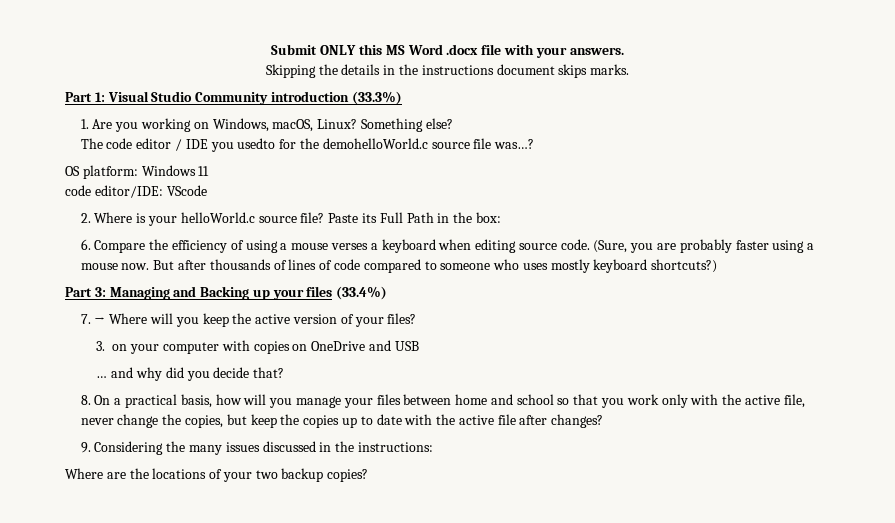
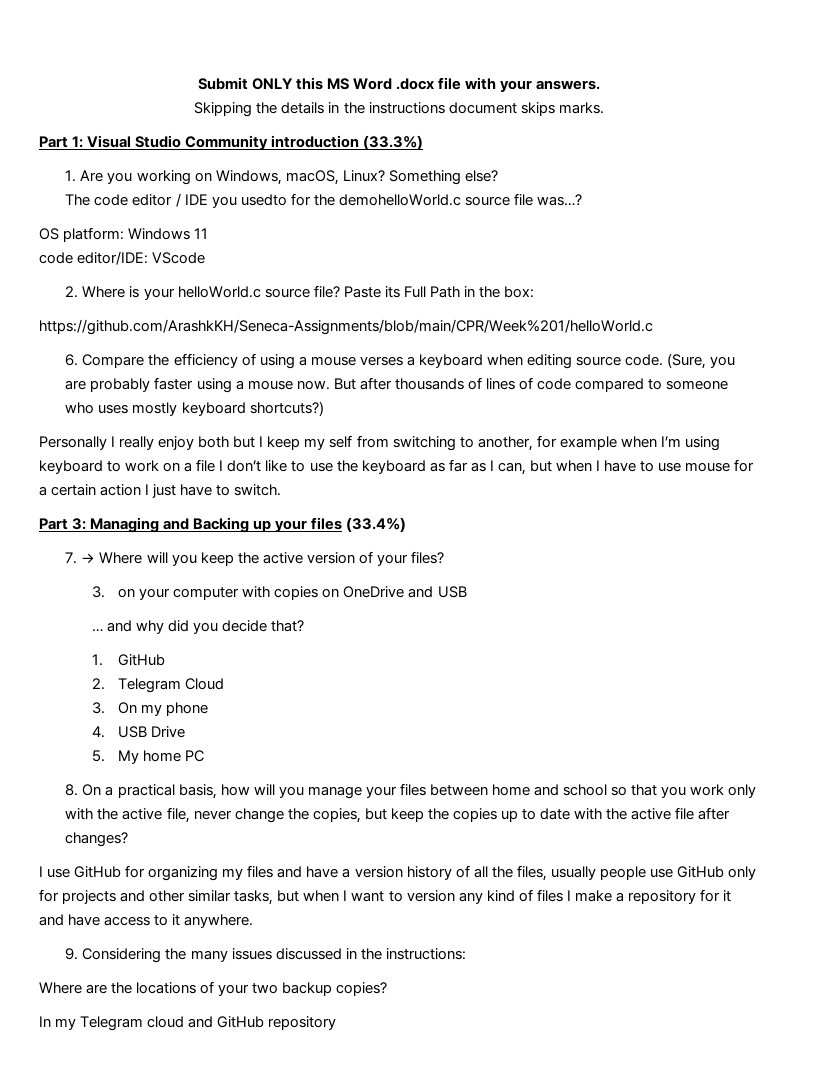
(501, 217) none -> [39,319,653,335] // https://github.com/ArashkKH/Seneca-Assignments/blob/main/CPR/Week%201/helloWorld.c
(718, 266) none -> [39,435,720,451] [39,459,755,475] [39,484,282,498] // Personally I really enjoy both but I keep my self from switching to another, for example when I’m using keyboard to work on a file I don’t like to use the keyboard as far as I can, but when I have to use mouse for a certain action I just have to switch.
(285, 372) none -> [91,654,166,666] [91,678,225,693] [91,702,209,716] [91,726,186,738] [91,750,205,764] // 1. GitHub // 2. Telegram Cloud // 3. On my phone // 4. USB Drive // 5. My home PC
(604, 421) none -> [39,865,756,881] [39,889,732,905] [39,914,254,928] // I use GitHub for organizing my files and have a version history of all the files, usually people use GitHub only for projects and other similar tasks, but when I want to version any kind of files I make a repository for it and have access to it anywhere.
(369, 475) none -> [39,1016,337,1031] // In my Telegram cloud and GitHub repository

